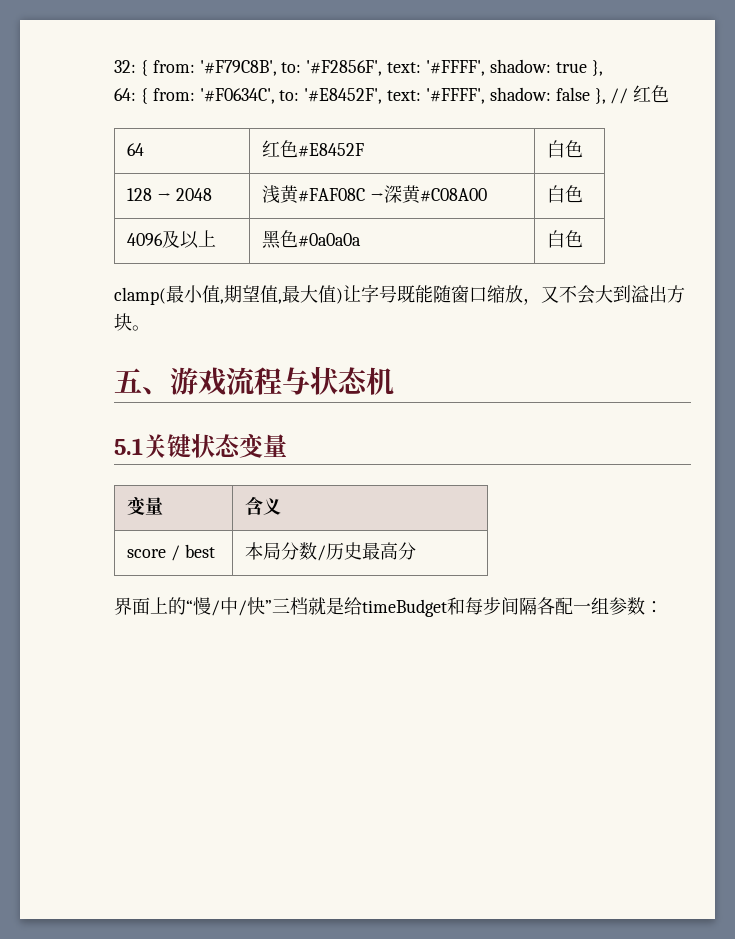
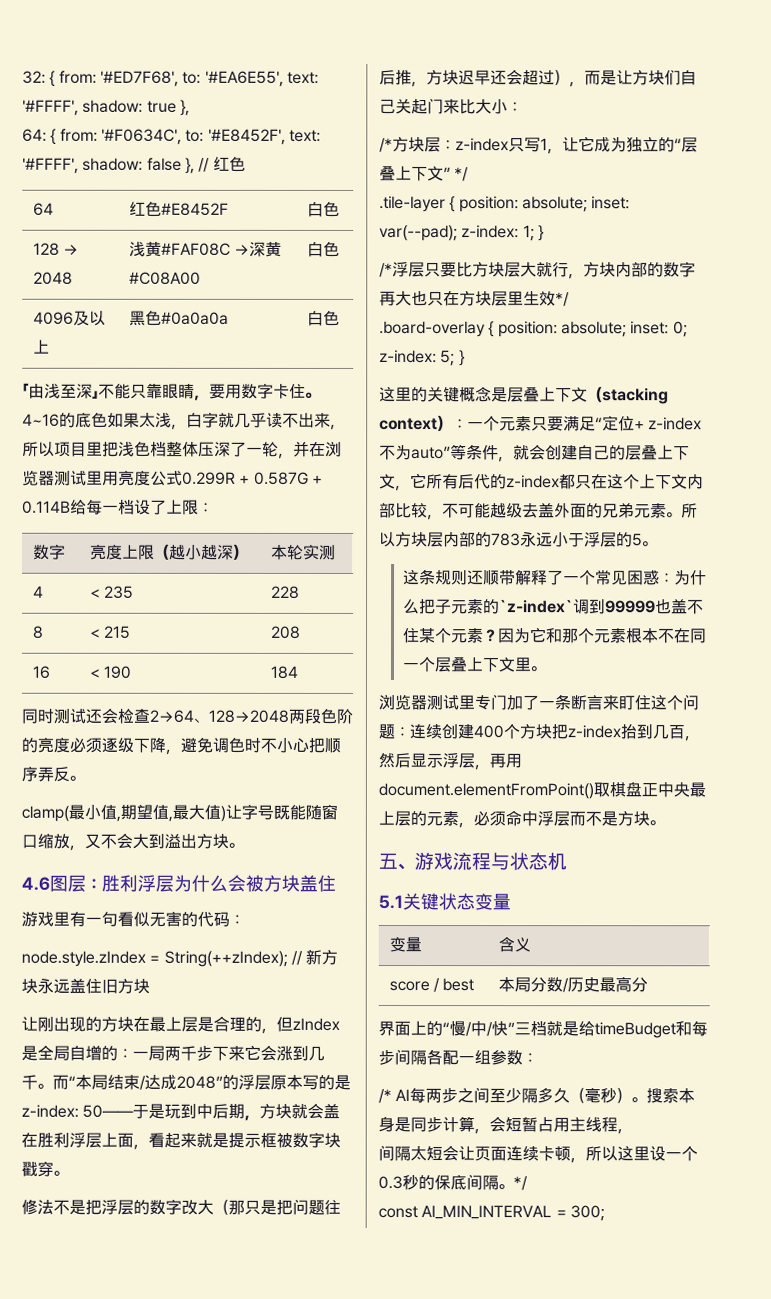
[199,60,383,76] '#F79C8B', to: '#F2856F', -> [99,70,284,87] '#ED7F68', to: '#EA6E55',
(584, 239) none -> [22,382,321,401] [22,411,346,430] [22,440,342,459] [22,469,323,486] [22,498,214,515] [32,543,66,560] [89,543,249,560] [270,543,336,560] [32,585,44,598] [89,585,134,599] [270,585,300,599] [32,625,44,639] [89,625,131,639] [270,625,301,639] [31,665,50,679] [88,665,131,679] [269,665,298,679] [21,707,353,724] [21,737,341,755] [21,766,85,782] // 「由浅至深」不能只靠眼睛，要用数字卡住。4~16的底色如果太浅，白字就几乎读不出来，所以项目里把浅色档整体压深了一轮，并在浏览器测试里用亮度公式0.299R + 0.587G + 0.114B给每一档设了上限： // 数字 | 亮度上限（越小越深） | 本轮实测 // 4 | < 235 | 228 // 8 | < 215 | 208 // 16 | < 190 | 184 // 同时测试还会检查2→64、128→2048两段色阶的亮度必须逐级下降，避免调色时不小心把顺序弄反。
(150, 328) none -> [21,874,336,892] [21,910,245,927] [21,948,339,967] [21,977,150,994] [21,1015,340,1034] [21,1044,325,1061] [21,1074,351,1090] [21,1102,341,1121] [21,1131,341,1150] [21,1160,69,1177] [21,1198,341,1215] [379,69,697,88] [379,98,523,115] [379,136,698,155] [379,165,470,182] [379,195,631,213] [379,224,544,242] [379,261,696,280] [379,290,570,307] [379,320,688,338] [379,349,465,367] [379,386,669,405] [379,415,703,432] [379,444,690,463] [379,473,704,492] [379,502,698,521] [379,531,658,548] [402,569,707,586] [402,599,704,615] [402,627,707,644] [401,657,546,673] [378,694,699,711] [378,723,700,742] [378,752,522,771] [378,782,706,800] [378,810,665,829] // 4.6图层：胜利浮层为什么会被方块盖住 // 游戏里有一句看似无害的代码： // node.style.zIndex = String(++zIndex); // 新方块永远盖住旧方块 // 让刚出现的方块在最上层是合理的，但zIndex是全局自增的：一局两千步下来它会涨到几千。而“本局结束/达成2048”的浮层原本写的是z-index: 50——于是玩到中后期，方块就会盖在胜利浮层上面，看起来就是提示框被数字块戳穿。 // 修法不是把浮层的数字改大（那只是把问题往后推，方块迟早还会超过），而是让方块们自己关起门来比大小： // /*方块层：z-index只写1，让它成为独立的“层叠上下文” */ // .tile-layer { position: absolute; inset: var(--pad); z-index: 1; } // /*浮层只要比方块层大就行，方块内部的数字再大也只在方块层里生效*/ // .board-overlay { position: absolute; inset: 0; z-index: 5; } // 这里的关键概念是层叠上下文（stacking context）：一个元素只要满足“定位+ z-index不为auto”等条件，就会创建自己的层叠上下文，它所有后代的z-index都只在这个上下文内部比较，不可能越级去盖外面的兄弟元素。所以方块层内部的783永远小于浮层的5。 // 这条规则还顺带解释了一个常见困惑：为什么把子元素的`z-index`调到99999也盖不住某个元素？因为它和那个元素根本不在同一个层叠上下文里。 // 浏览器测试里专门加了一条断言来盯住这个问题：连续创建400个方块把z-index抬到几百，然后显示浮层，再用document.elementFromPoint()取棋盘正中央最上层的元素，必须命中浮层而不是方块。
(663, 607) none -> [378,1087,696,1104] [378,1115,633,1135] [378,1144,698,1164] [378,1174,528,1191] [378,1205,605,1222] // /* AI每两步之间至少隔多久（毫秒）。搜索本身是同步计算，会短暂占用主线程， // 间隔太短会让页面连续卡顿，所以这里设一个0.3秒的保底间隔。*/ // const AI_MIN_INTERVAL = 300;

